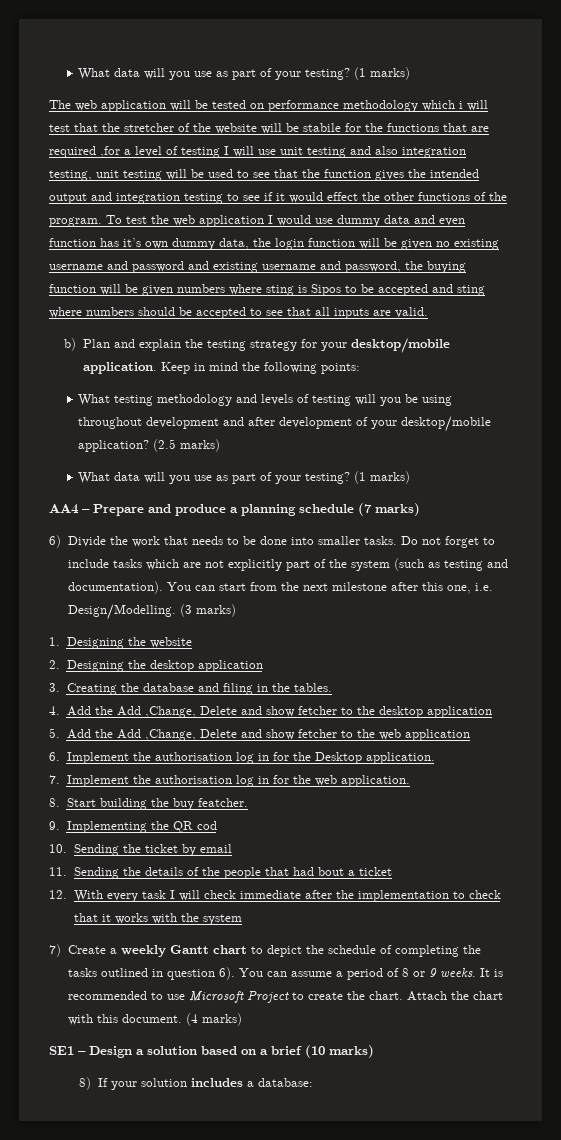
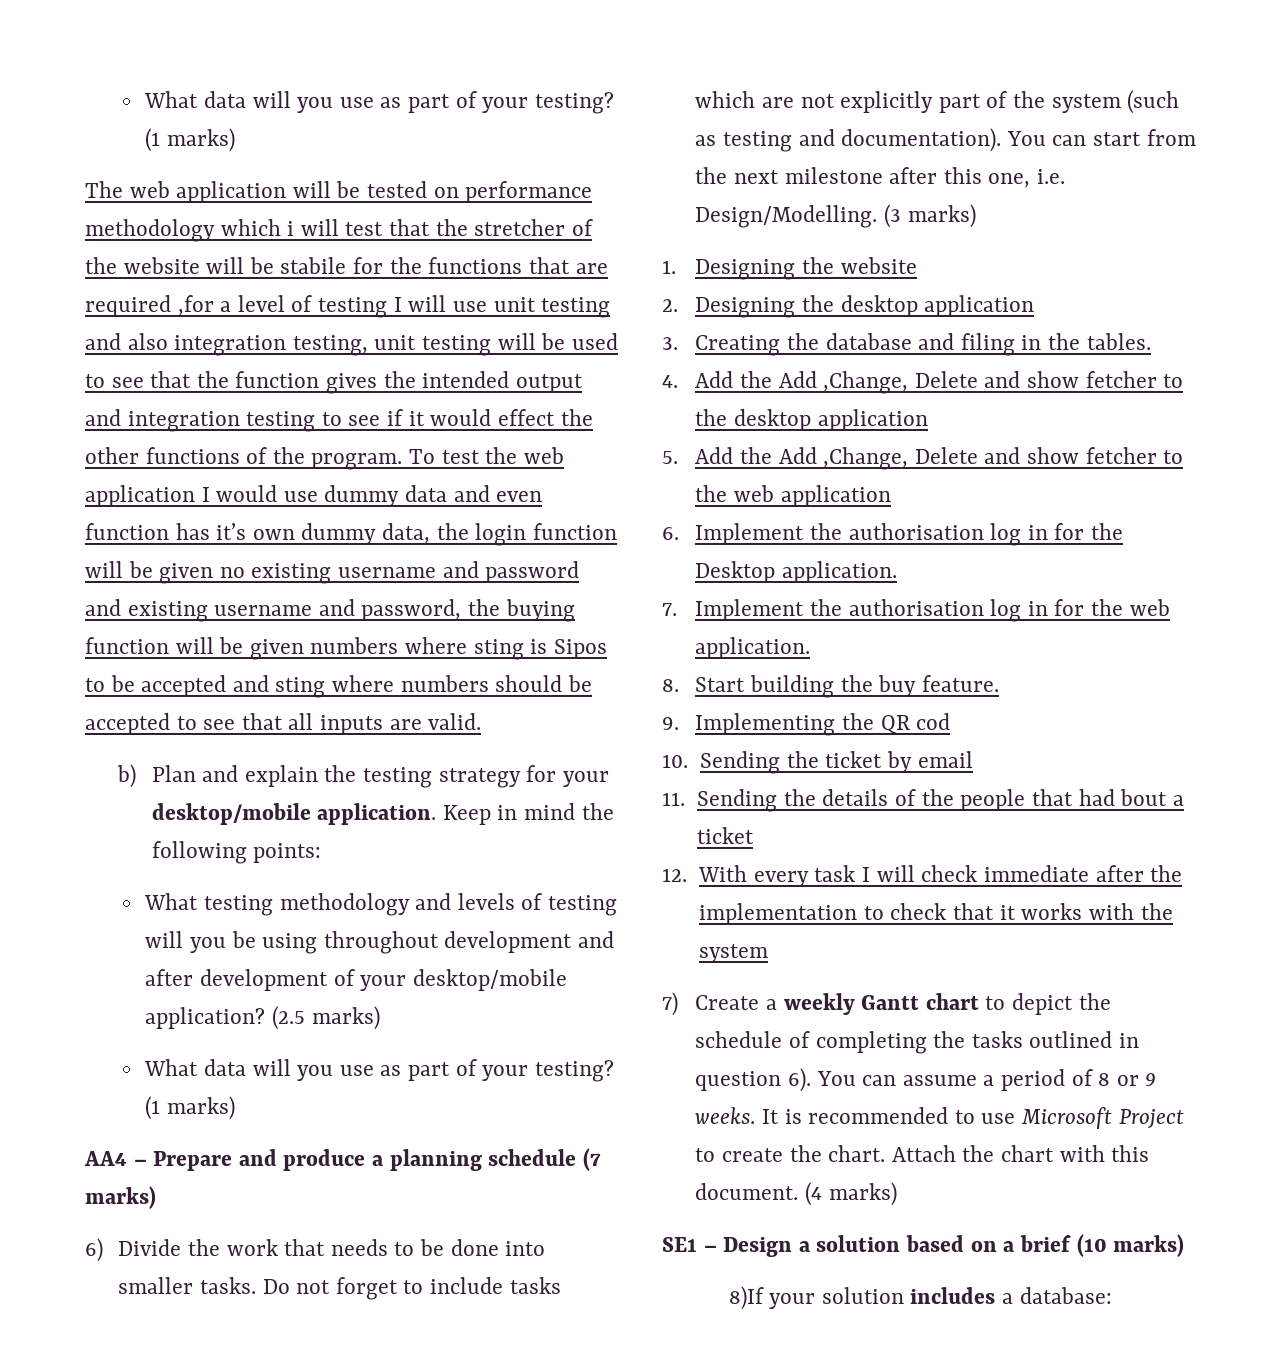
[197,798,248,807] featcher. -> [921,675,999,692] feature.
[79,1077,108,1090] 8) If -> [728,1286,764,1310] 8)If

